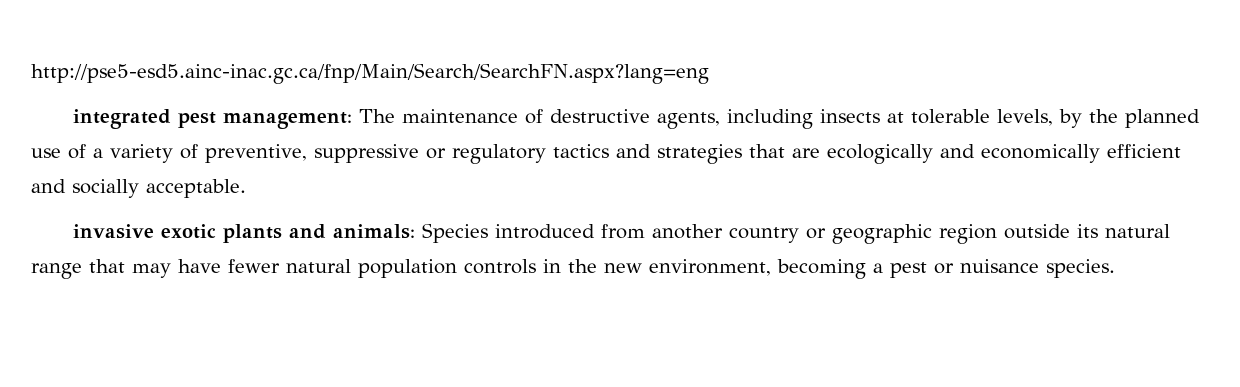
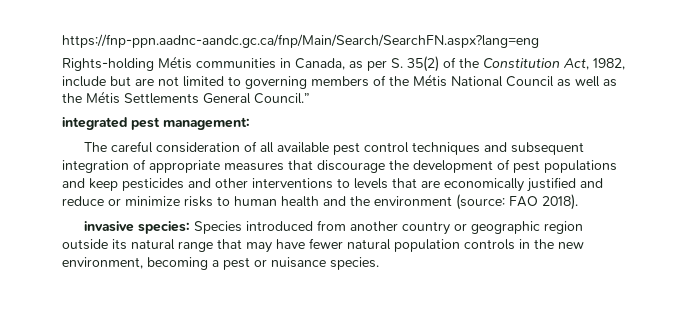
[31,63,709,84] [72,109,1200,129] [31,144,1181,164] [31,179,246,198] [72,224,415,243] http://pse5-esd5.ainc-inac.gc.ca/fnp/Main/Search/SearchFN.aspx?lang=eng // integrated pest management: The maintenance of destructive agents, including insects at tolerable levels, by the planned use of a variety of preventive, suppressive or regulatory tactics and strategies that are ecologically and economically efficient and socially acceptable. // invasive exotic plants and animals: -> [62,34,539,48] [62,56,625,72] [62,74,617,89] [62,91,310,104] [62,117,250,130] [84,141,585,155] [62,159,617,173] [62,177,603,192] [62,194,578,210] [84,221,191,234] https://fnp-ppn.aadnc-aandc.gc.ca/fnp/Main/Search/SearchFN.aspx?lang=eng // Rights-holding Métis communities in Canada, as per S. 35(2) of the Constitution Act, 1982, include but are not limited to governing members of the Métis National Council as well as the Métis Settlements General Council.” // integrated pest management: // The careful consideration of all available pest control techniques and subsequent integration of appropriate measures that discourage the development of pest populations and keep pesticides and other interventions to levels that are economically justified and reduce or minimize risks to human health and the environment (source: FAO 2018). // invasive species:

